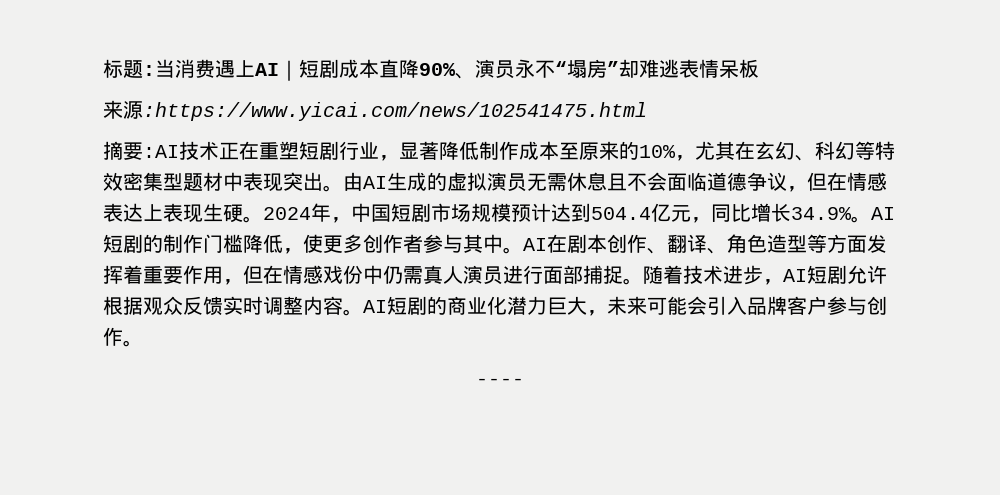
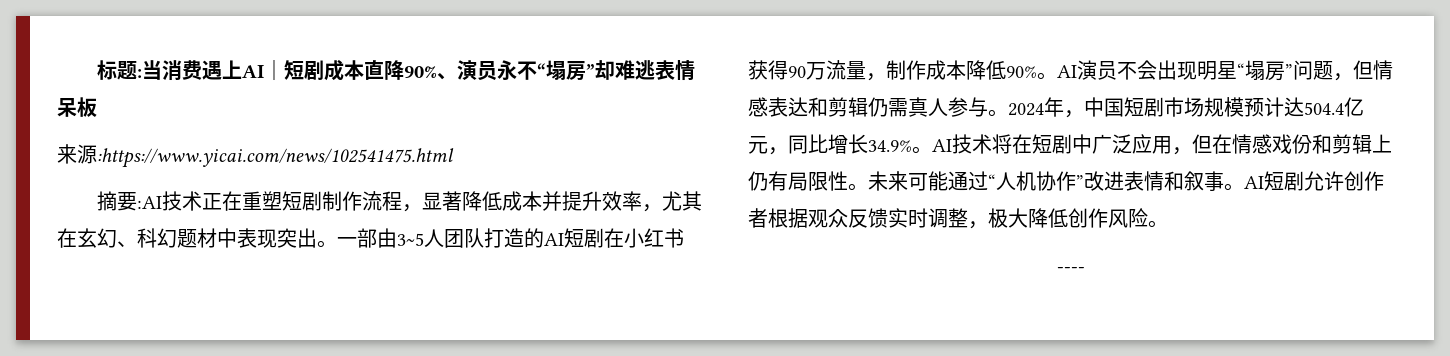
[339,141,379,160] 行业 -> [321,191,402,211] 制作流程
[479,141,676,160] 制作成本至原来的10% -> [501,191,642,211] 成本并提升效率
[855,141,895,160] [103,172,183,191] 等特效密集型 -> (177, 238) none
[343,172,887,192] [103,203,243,223] 由AI生成的虚拟演员无需休息且不会面临道德争议，但在情感表达上表现生硬 -> [337,228,684,248] [748,60,1393,81] [748,97,988,117] 一部由3~5人团队打造的AI短剧在小红书获得90万流量，制作成本降低90%。AI演员不会出现明星“塌房”问题，但情感表达和剪辑仍需真人参与
[571,203,591,222] 到 -> (1304, 107) none
[103,234,887,254] [103,265,783,285] 短剧的制作门槛降低，使更多创作者参与其中。AI在剧本创作、翻译、角色造型等方面发挥着重要作用，但在情感戏份中仍需真人演员进行面部捕捉。随着技术进步， -> [952,134,1392,155] [748,171,1244,191] 技术将在短剧中广泛应用，但在情感戏份和剪辑上仍有局限性。未来可能通过“人机协作”改进表情和叙事。
(887, 274) none -> [1344,171,1384,191] [748,208,768,228] 创作者
[303,296,887,316] [103,327,123,346] 内容。AI短剧的商业化潜力巨大，未来可能会引入品牌客户参与创作 -> [968,208,1148,229] ，极大降低创作风险

